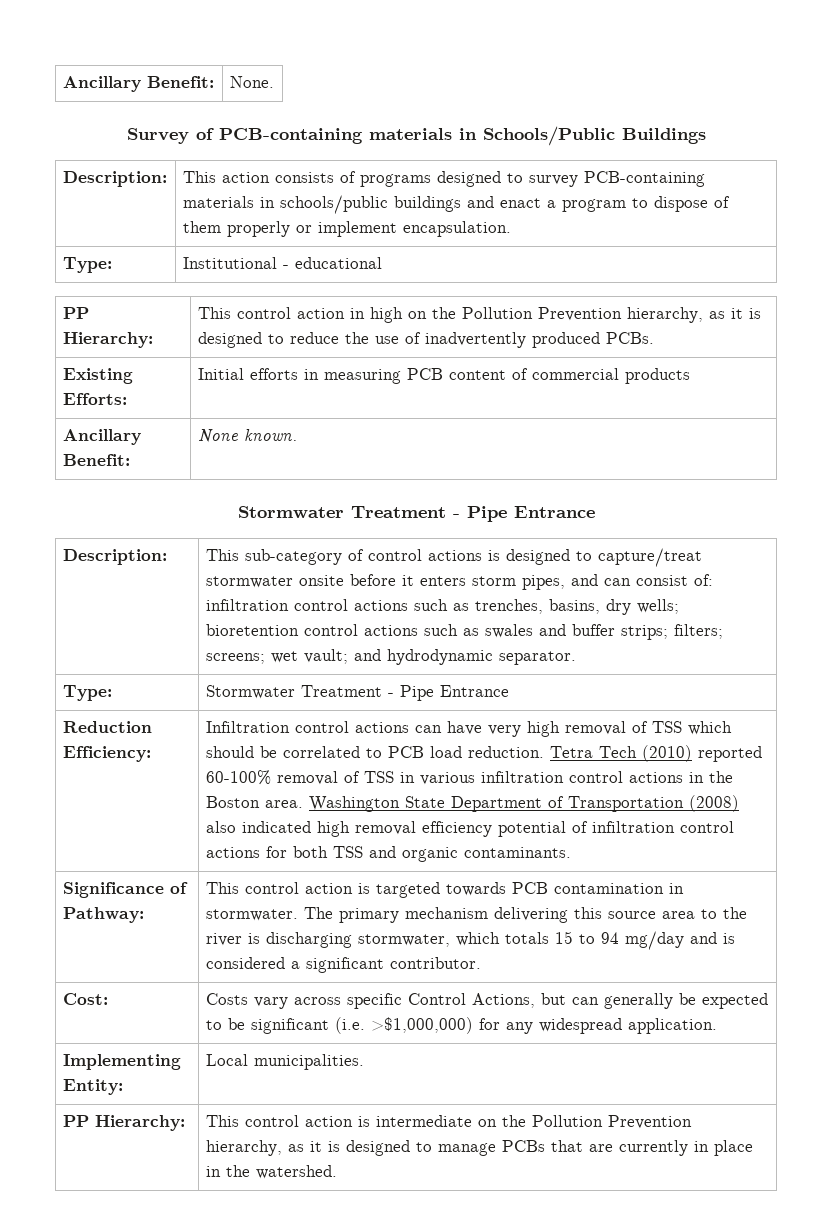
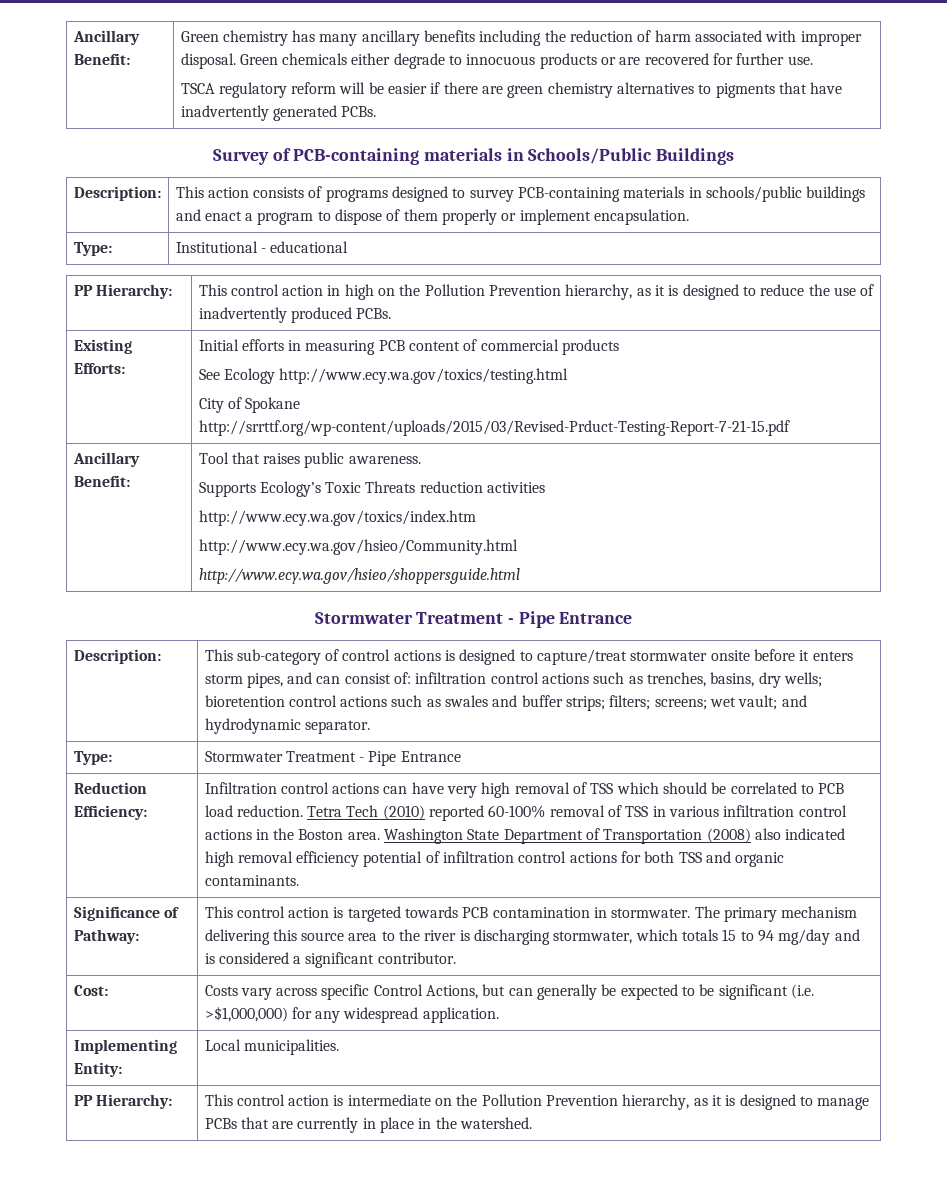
[62,76,214,92] [229,76,274,88] Ancillary Benefit: | None. -> [72,30,140,45] [73,53,130,65] [180,30,862,46] [180,53,813,69] [180,82,843,98] [180,105,377,121] Ancillary Benefit: | Green chemistry has many ancillary benefits including the reduction of harm associated with improper disposal. Green chemicals either degrade to innocuous products or are recovered for further use. // TSCA regulatory reform will be easier if there are green chemistry alternatives to pigments that have inadvertently generated PCBs.
[62,429,141,445] [62,454,130,466] [197,429,297,443] // Ancillary Benefit: | None known. -> [198,368,569,384] [198,397,301,413] [198,420,790,436] [72,452,140,467] [73,475,130,487] [198,452,421,468] [198,481,546,497] [198,510,476,526] [198,539,518,555] [198,568,520,584] // See Ecology http://www.ecy.wa.gov/toxics/testing.html // City of Spokane http://srrttf.org/wp-content/uploads/2015/03/Revised-Prduct-Testing-Report-7-21-15.pdf // Ancillary Benefit: | Tool that raises public awareness. // Supports Ecology’s Toxic Threats reduction activities // http://www.ecy.wa.gov/toxics/index.htm // http://www.ecy.wa.gov/hsieo/Community.html // http://www.ecy.wa.gov/hsieo/shoppersguide.html

